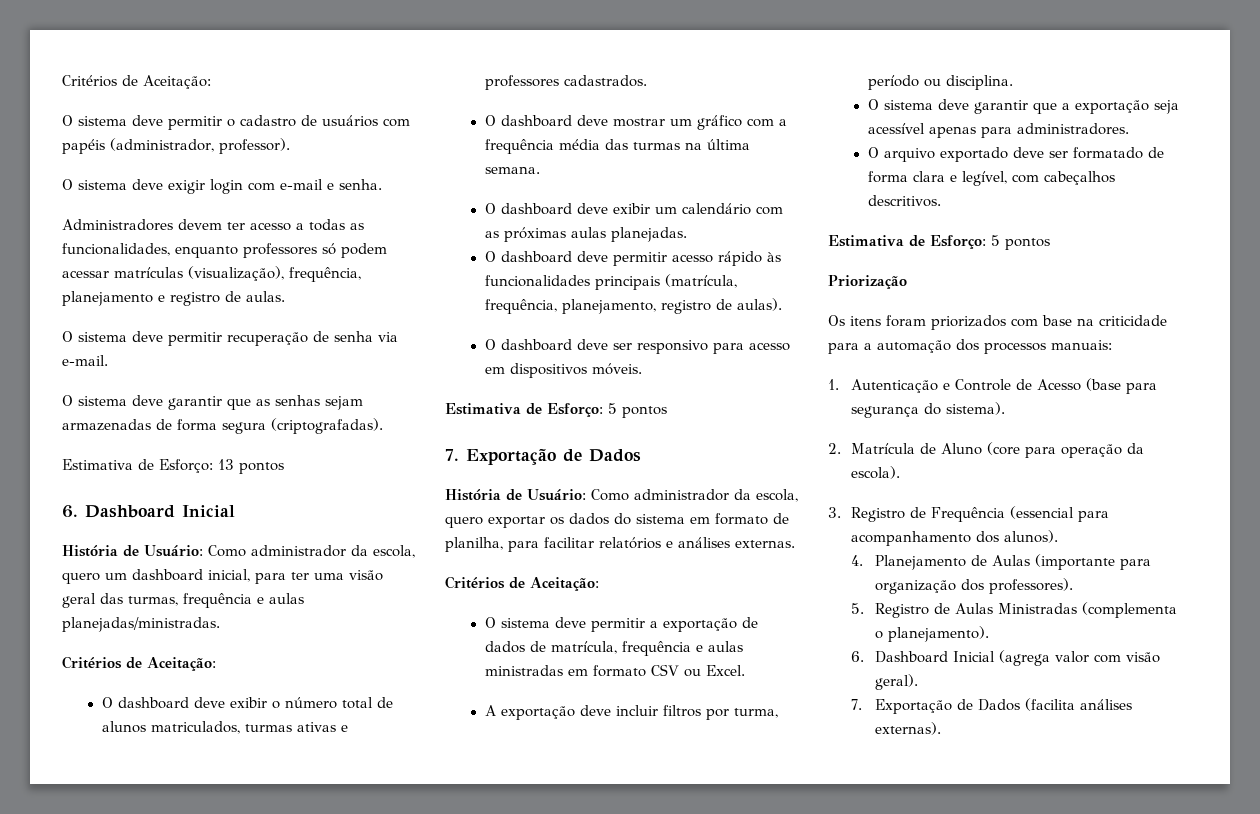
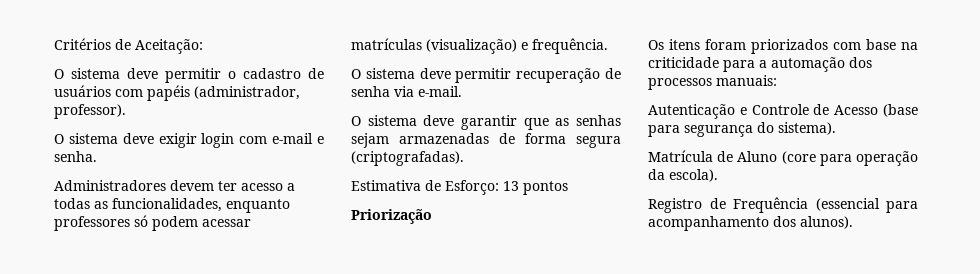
[188,266,361,282] [62,291,285,306] (visualização), frequência, planejamento e registro de aulas. -> [426,38,608,54] (visualização) e frequência.
[62,505,235,518] [62,545,415,558] [62,569,383,584] [62,593,304,608] [62,617,220,632] [62,656,216,671] [101,697,393,709] [101,721,348,734] [484,75,647,90] [484,115,787,130] [484,139,750,154] [484,166,540,174] [484,203,783,215] [484,227,687,242] [484,251,781,266] [484,274,737,290] [484,298,782,314] [484,339,790,354] [484,363,642,378] [445,403,667,418] [445,448,641,465] [445,489,798,502] [445,513,789,528] [445,537,795,552] [445,576,599,591] [484,617,758,632] [484,641,743,656] [484,664,745,677] [484,705,778,720] [867,75,1013,90] [867,99,1179,114] [867,123,1129,138] [867,147,1164,162] [867,171,1115,186] [867,195,941,207] [828,235,1050,250] // 6. Dashboard Inicial // História de Usuário: Como administrador da escola, quero um dashboard inicial, para ter uma visão geral das turmas, frequência e aulas planejadas/ministradas. // Critérios de Aceitação: // O dashboard deve exibir o número total de alunos matriculados, turmas ativas e professores cadastrados. // O dashboard deve mostrar um gráfico com a frequência média das turmas na última semana. // O dashboard deve exibir um calendário com as próximas aulas planejadas. // O dashboard deve permitir acesso rápido às funcionalidades principais (matrícula, frequência, planejamento, registro de aulas). // O dashboard deve ser responsivo para acesso em dispositivos móveis. // Estimativa de Esforço: 5 pontos // 7. Exportação de Dados // História de Usuário: Como administrador da escola, quero exportar os dados do sistema em formato de planilha, para facilitar relatórios e análises externas. // Critérios de Aceitação: // O sistema deve permitir a exportação de dados de matrícula, frequência e aulas ministradas em formato CSV ou Excel. // A exportação deve incluir filtros por turma, período ou disciplina. // O sistema deve garantir que a exportação seja acessível apenas para administradores. // O arquivo exportado deve ser formatado de forma clara e legível, com cabeçalhos descritivos. // Estimativa de Esforço: 5 pontos -> (568, 188) none
[828,379,839,390] 1. -> (777, 80) none
[828,443,841,454] 2. -> (836, 128) none
[828,507,841,518] 3. -> (718, 175) none
[851,554,1151,570] [874,578,1073,594] [851,602,1177,618] [874,626,989,642] [851,650,1160,666] [874,674,918,690] [851,698,1132,714] [874,722,941,735] // 4. Planejamento de Aulas (importante para organização dos professores). // 5. Registro de Aulas Ministradas (complementa o planejamento). // 6. Dashboard Inicial (agrega valor com visão geral). // 7. Exportação de Dados (facilita análises externas). -> (853, 222) none

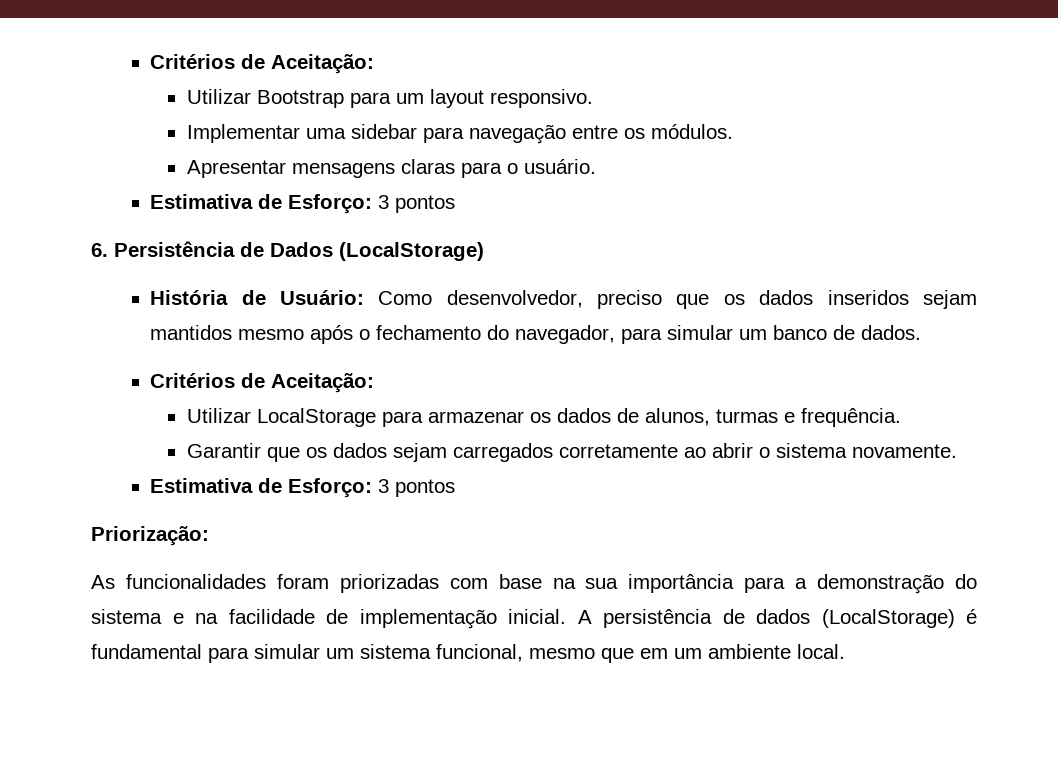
[54,38,203,54] [54,68,324,83] [54,85,300,101] [54,104,126,119] [54,133,324,148] [54,151,97,162] [54,180,295,191] [54,198,290,213] [54,215,251,231] [351,38,608,54] [351,68,621,83] [351,86,462,97] [351,115,621,130] [351,133,621,148] [351,151,464,166] [351,180,568,195] [351,209,432,224] [648,39,918,54] [648,57,872,72] [648,75,777,90] [648,104,918,119] [648,122,836,137] [648,150,918,166] [648,169,718,182] [648,197,918,213] [648,216,853,231] Critérios de Aceitação: // O sistema deve permitir o cadastro de usuários com papéis (administrador, professor). // O sistema deve exigir login com e-mail e senha. // Administradores devem ter acesso a todas as funcionalidades, enquanto professores só podem acessar matrículas (visualização) e frequência. // O sistema deve permitir recuperação de senha via e-mail. // O sistema deve garantir que as senhas sejam armazenadas de forma segura (criptografadas). // Estimativa de Esforço: 13 pontos // Priorização // Os itens foram priorizados com base na criticidade para a automação dos processos manuais: // Autenticação e Controle de Acesso (base para segurança do sistema). // Matrícula de Aluno (core para operação da escola). // Registro de Frequência (essencial para acompanhamento dos alunos). -> [150,54,375,74] [186,89,593,108] [186,124,733,144] [186,159,596,178] [150,194,456,214] [91,241,484,261] [150,290,977,309] [150,325,922,344] [150,373,375,393] [186,408,901,427] [186,443,957,462] [150,478,456,498] [91,526,209,546] [91,574,977,594] [91,609,977,629] [91,644,845,663] Critérios de Aceitação: // Utilizar Bootstrap para um layout responsivo. // Implementar uma sidebar para navegação entre os módulos. // Apresentar mensagens claras para o usuário. // Estimativa de Esforço: 3 pontos // 6. Persistência de Dados (LocalStorage) // História de Usuário: Como desenvolvedor, preciso que os dados inseridos sejam mantidos mesmo após o fechamento do navegador, para simular um banco de dados. // Critérios de Aceitação: // Utilizar LocalStorage para armazenar os dados de alunos, turmas e frequência. // Garantir que os dados sejam carregados corretamente ao abrir o sistema novamente. // Estimativa de Esforço: 3 pontos // Priorização: // As funcionalidades foram priorizadas com base na sua importância para a demonstração do sistema e na facilidade de implementação inicial. A persistência de dados (LocalStorage) é fundamental para simular um sistema funcional, mesmo que em um ambiente local.

